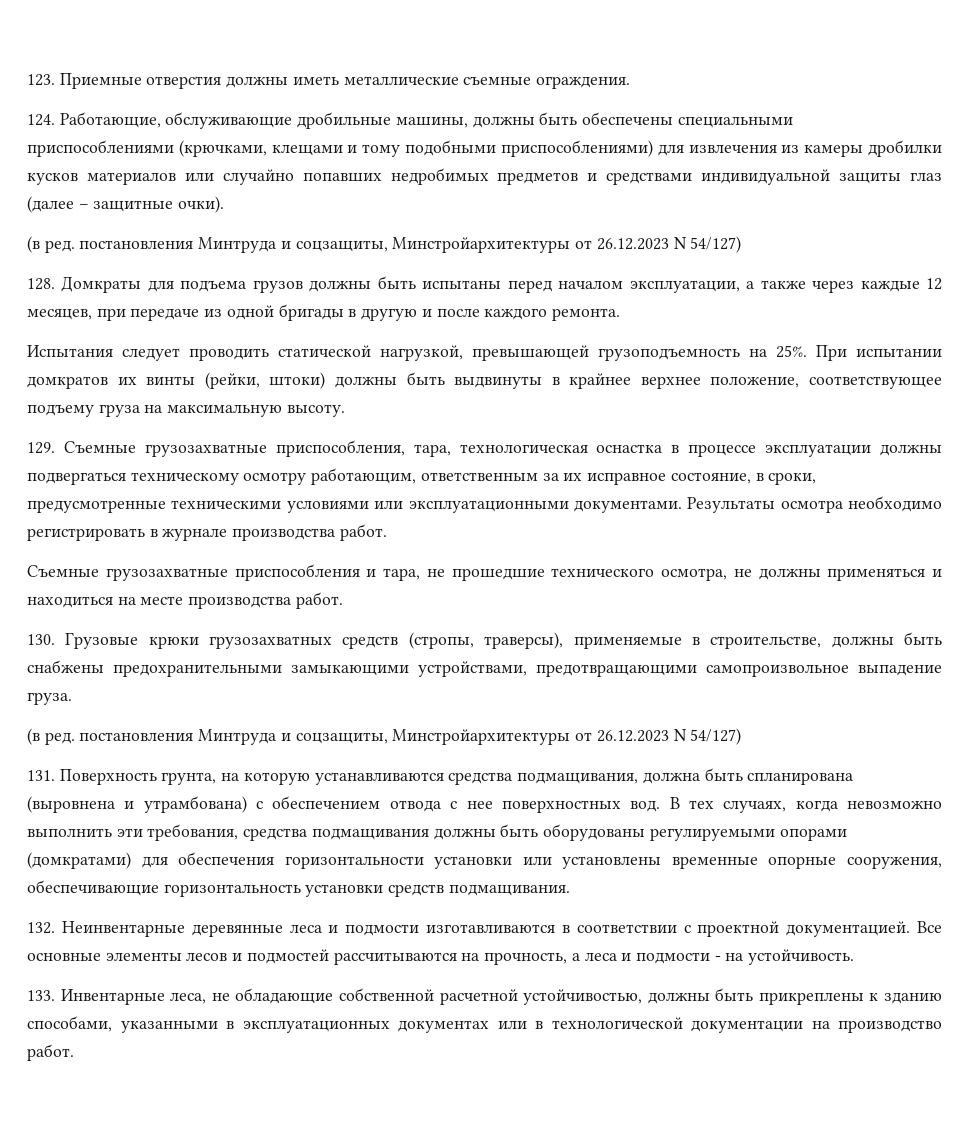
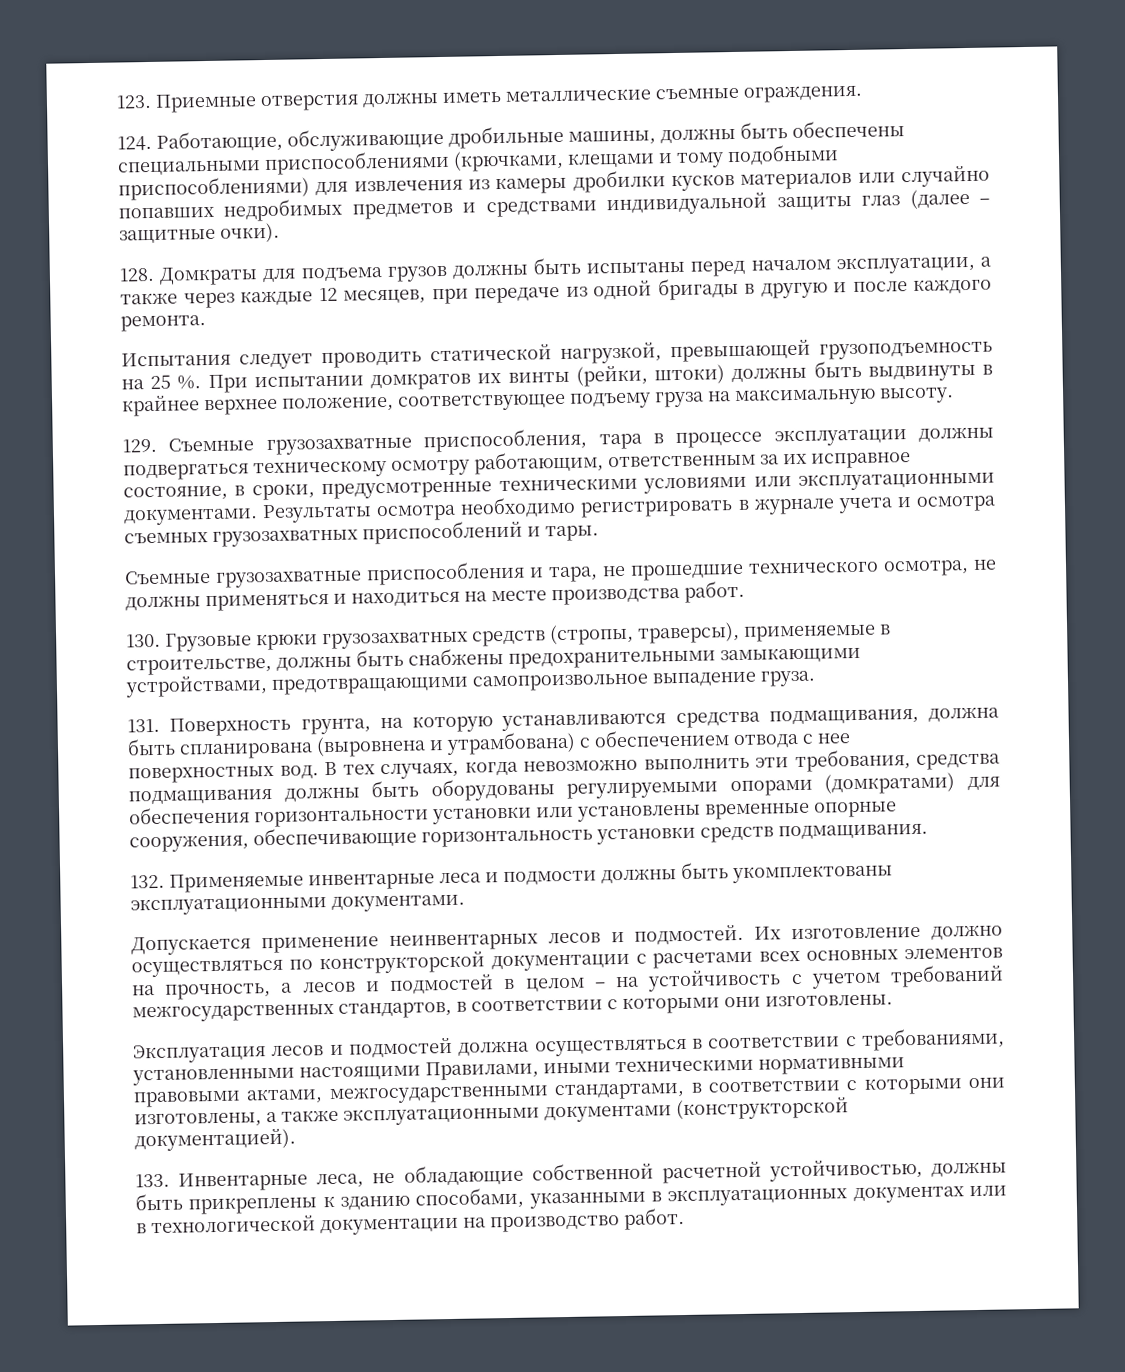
[27,236,742,253] // (в ред. постановления Минтруда и соцзащиты, Минстройархитектуры от 26.12.2023 N 54/127) -> (280, 232) none
[776,345,807,358] 25%. -> [150,374,202,390] 25 %.
[413,444,663,457] тара, технологическая оснастка -> [598,433,642,450] тара
[232,524,387,541] производства работ. -> [837,495,996,514] [124,520,599,547] учета и осмотра съемных грузозахватных приспособлений и тары.
[27,728,742,745] // (в ред. постановления Минтруда и соцзащиты, Минстройархитектуры от 26.12.2023 N 54/127) -> (816, 678) none
[61,921,943,937] [27,949,855,965] Неинвентарные деревянные леса и подмости изготавливаются в соответствии с проектной документацией. Все основные элементы лесов и подмостей рассчитываются на прочность, а леса и подмости - на устойчивость. -> [169,862,893,893] [130,893,465,916] [131,924,1003,956] [131,947,1003,978] [132,964,1005,1000] [132,994,893,1023] [133,1027,1006,1064] [132,1057,905,1086] [133,1077,1005,1108] [134,1097,849,1129] [134,1128,296,1152] Применяемые инвентарные леса и подмости должны быть укомплектованы эксплуатационными документами. // Допускается применение неинвентарных лесов и подмостей. Их изготовление должно осуществляться по конструкторской документации с расчетами всех основных элементов на прочность, а лесов и подмостей в целом – на устойчивость с учетом требований межгосударственных стандартов, в соответствии с которыми они изготовлены. // Эксплуатация лесов и подмостей должна осуществляться в соответствии с требованиями, установленными настоящими Правилами, иными техническими нормативными правовыми актами, межгосударственными стандартами, в соответствии с которыми они изготовлены, а также эксплуатационными документами (конструкторской документацией).

